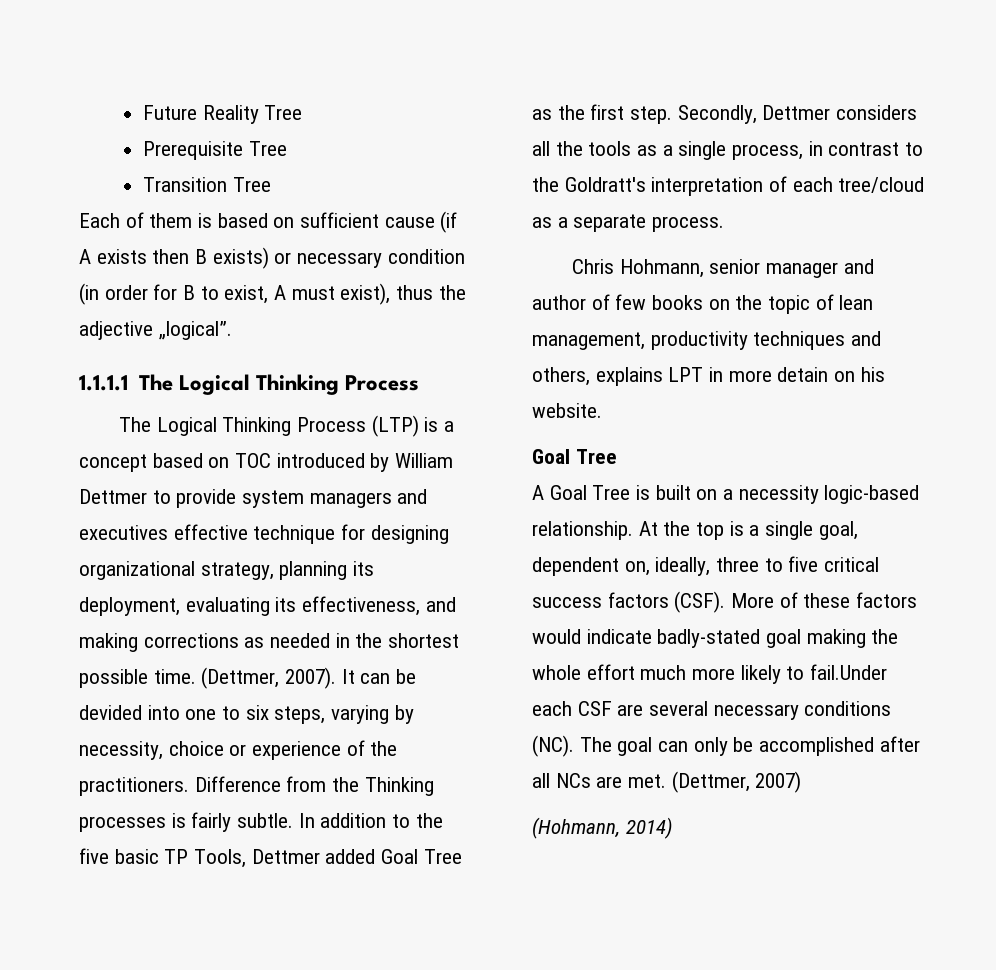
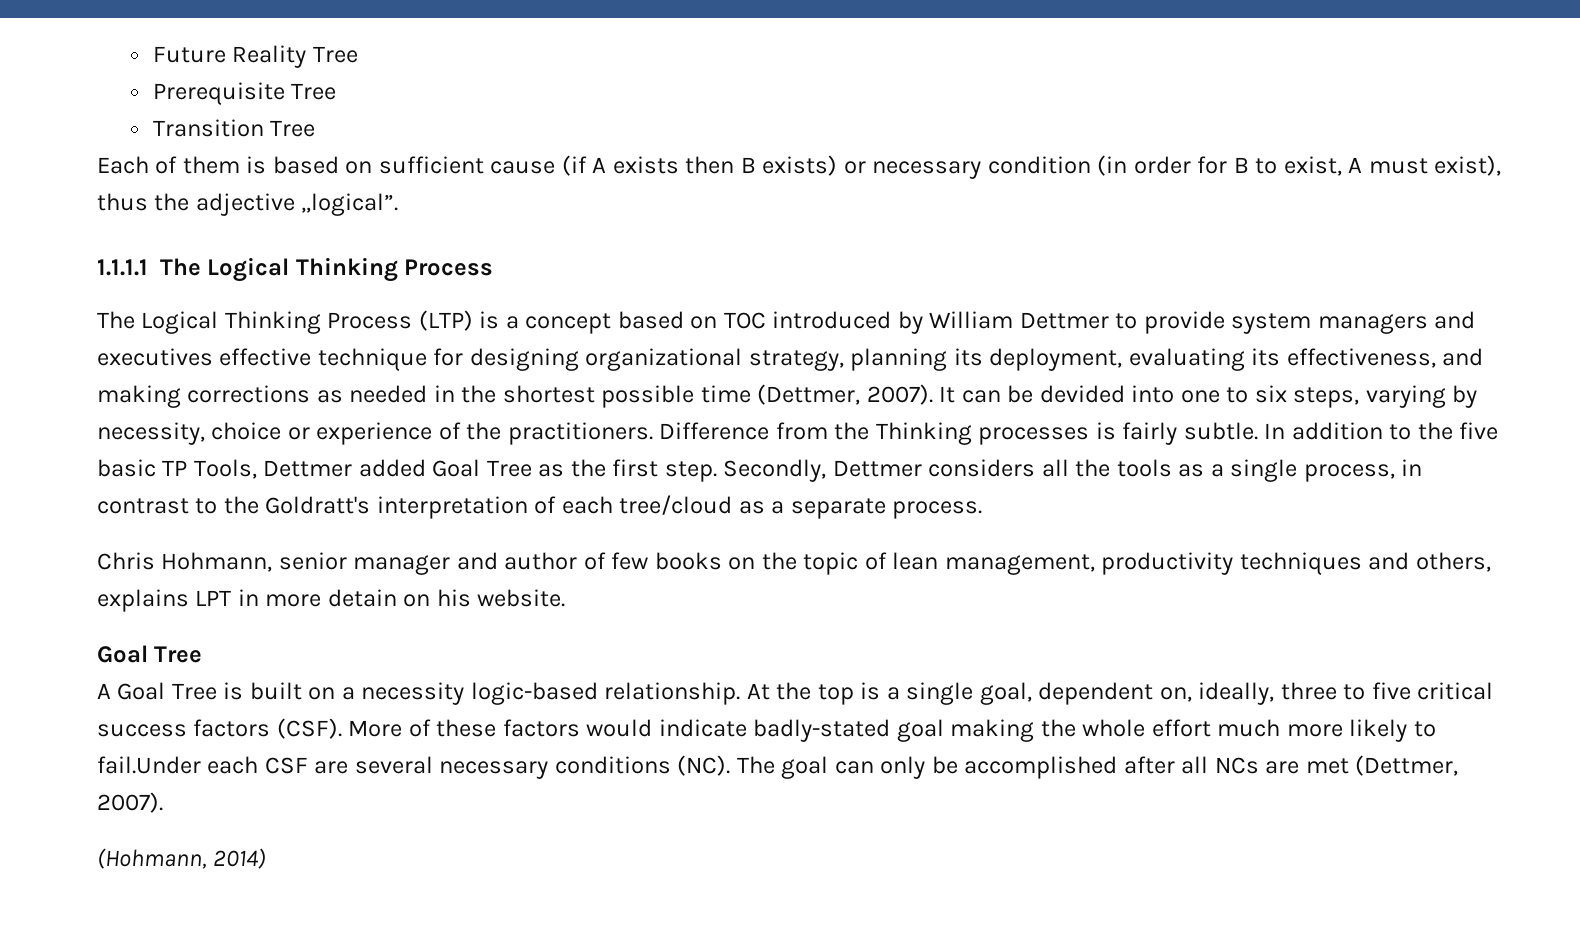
[153,669,196,684] time. -> [700,385,751,403] time
[628,771,802,793] met. (Dettmer, 2007) -> [1305,755,1459,776] [97,792,163,813] met (Dettmer, 2007).

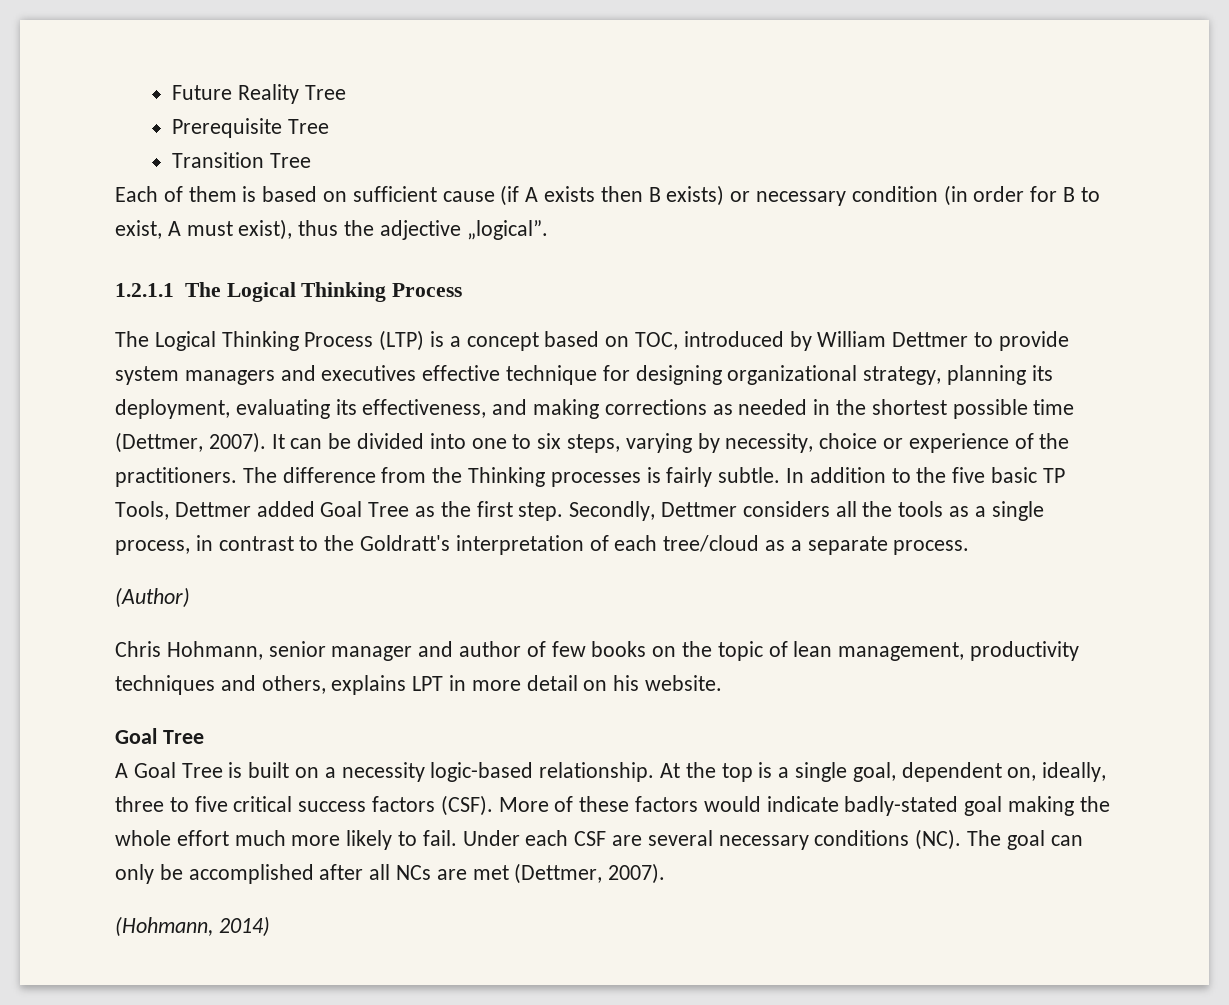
[97,259,148,276] 1.1.1.1 -> [115,283,174,297] 1.2.1.1
[723,312,766,329] TOC -> [635,332,679,350] TOC,
[1039,385,1125,403] devided -> [357,433,425,449] divided
[659,422,770,440] Difference -> [242,467,376,483] The difference
(983, 510) none -> [115,587,190,608] // (Author)
[327,589,397,607] detain -> [526,675,578,691] detail
[97,756,201,774] fail.Under -> [422,830,520,846] fail. Under

